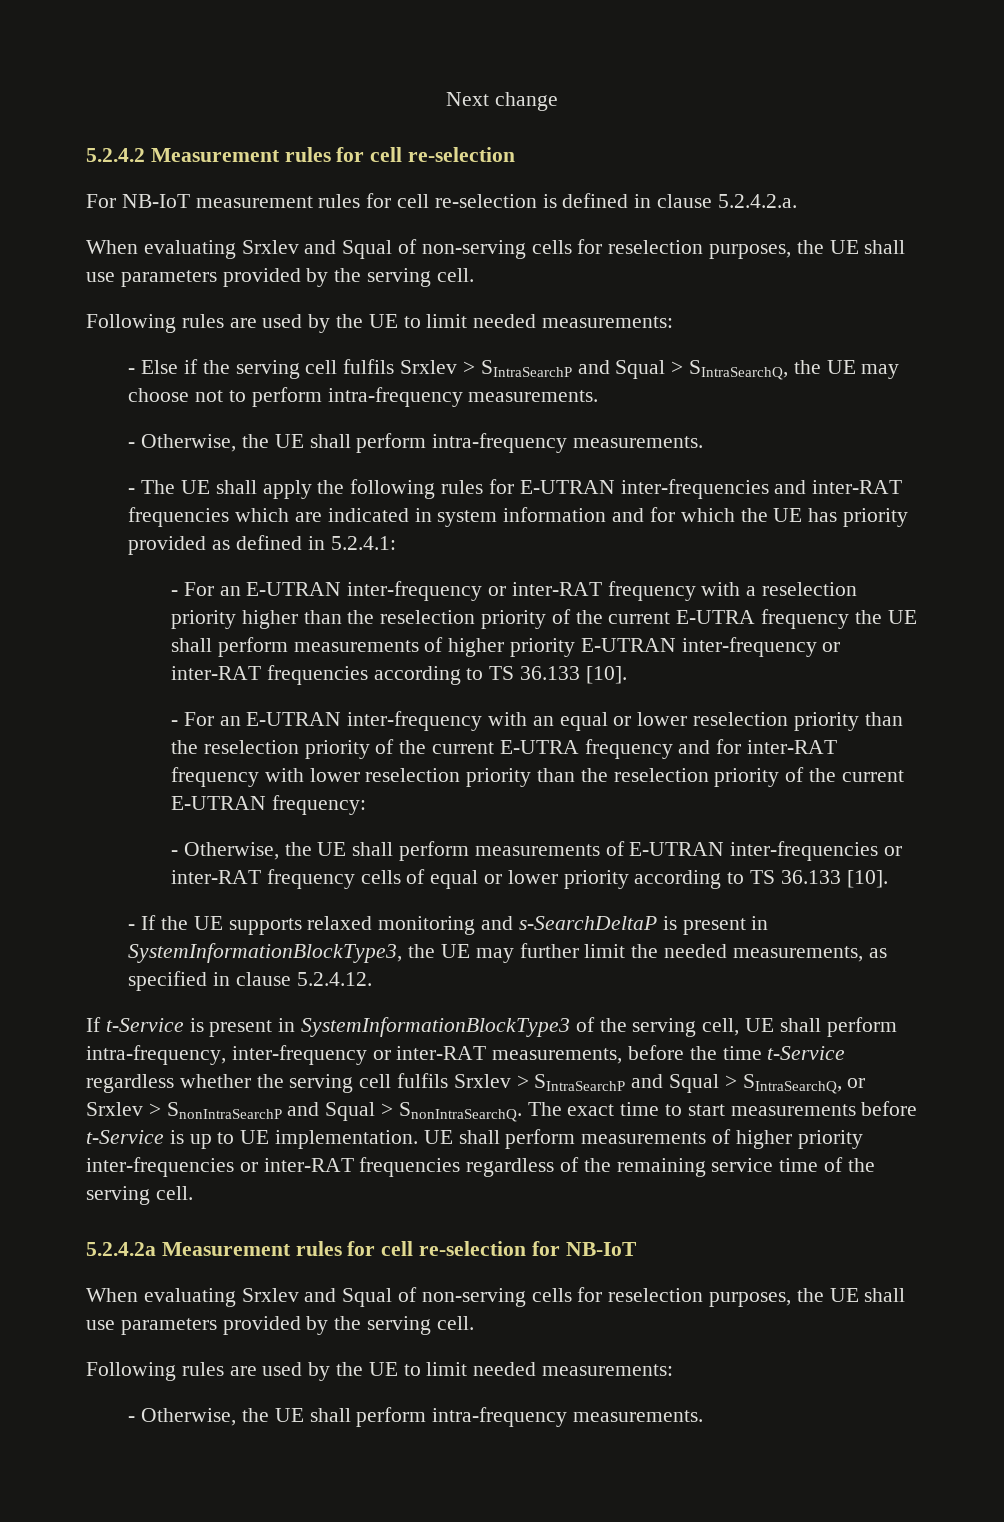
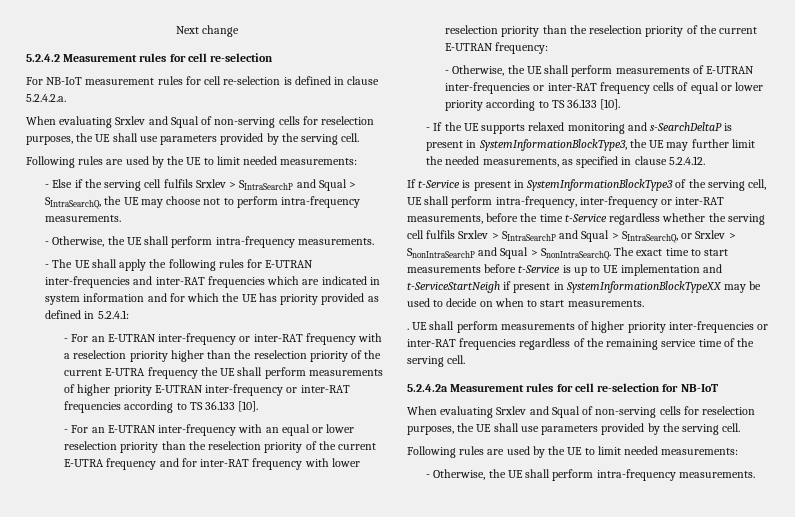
[275,1130,419,1149] implementation. -> [620,264,722,276] [407,281,762,293] [407,298,644,307] [407,328,409,330] implementation and t-ServiceStartNeigh if present in SystemInformationBlockTypeXX may be used to decide on when to start measurements. // .

